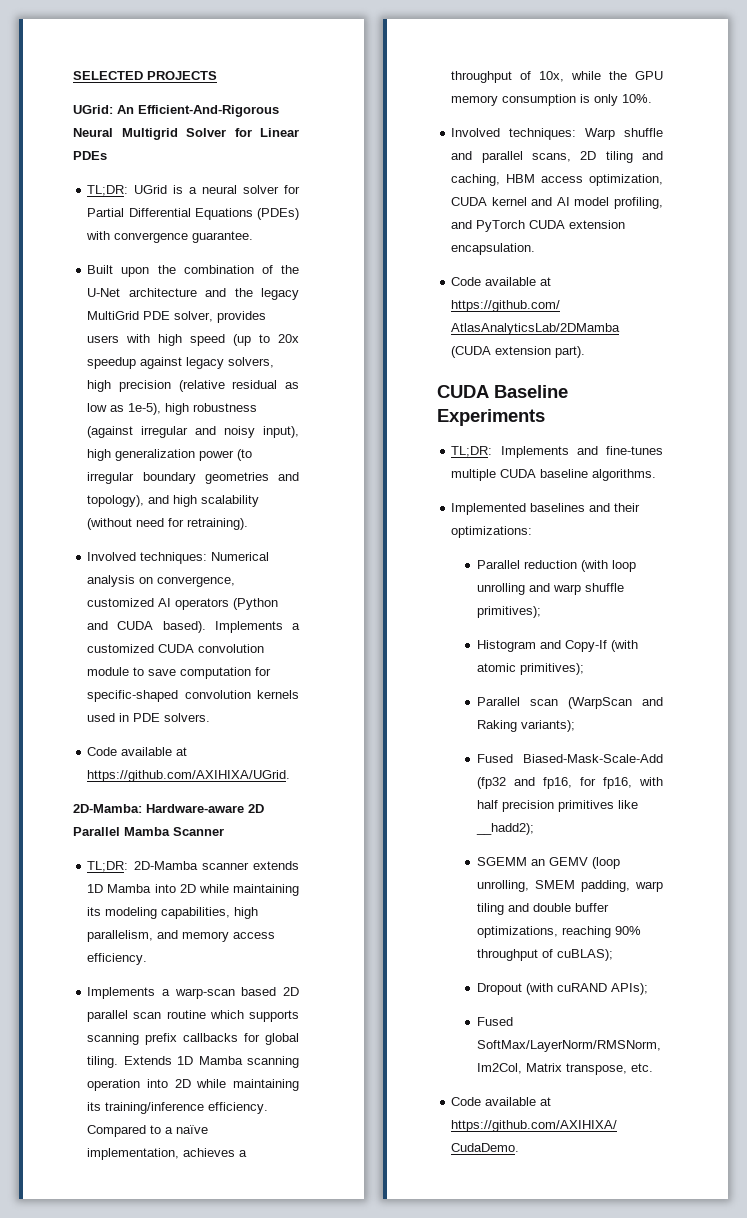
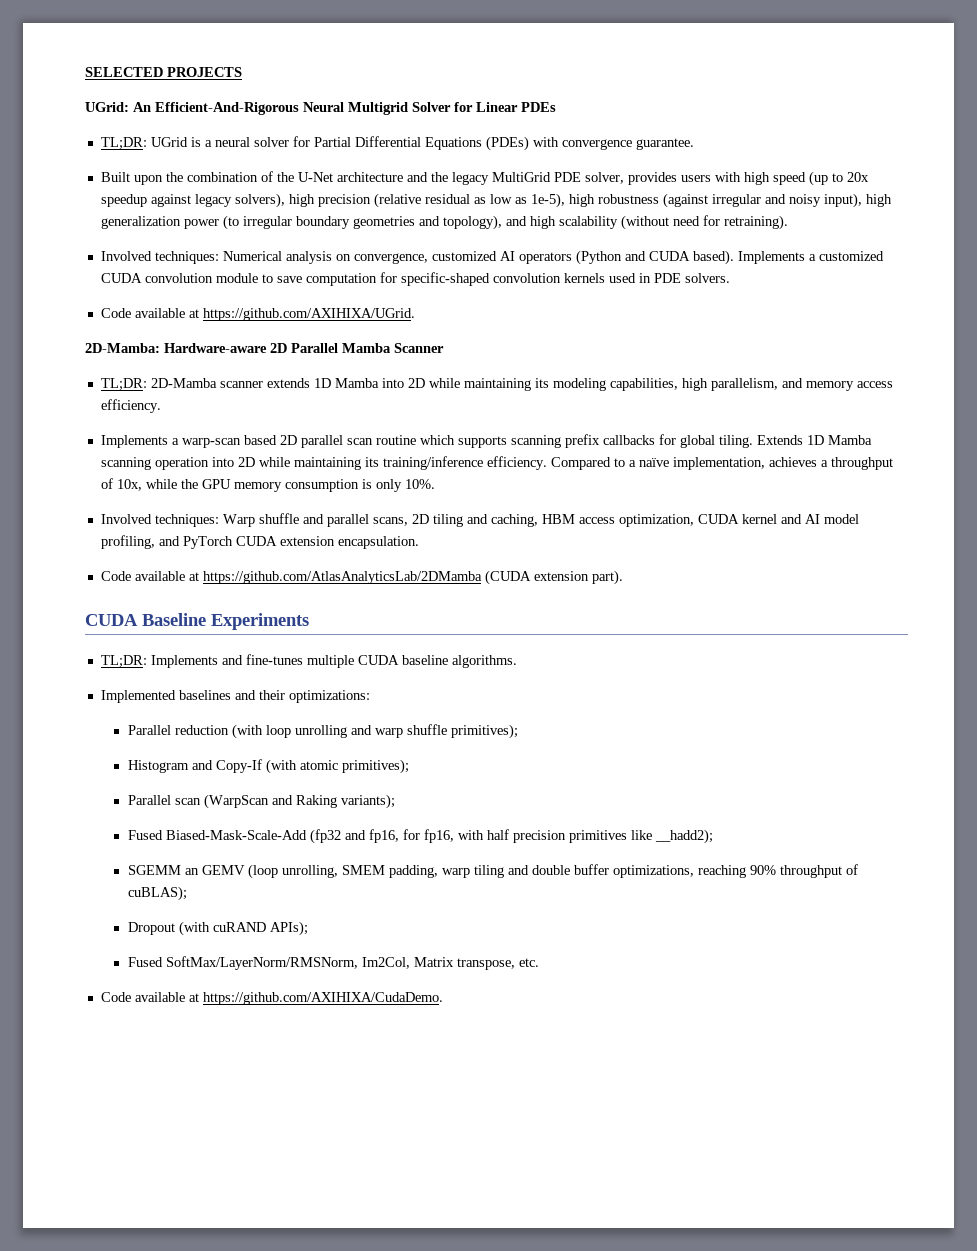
[228,357,275,368] solvers, -> [234,193,285,208] solvers),

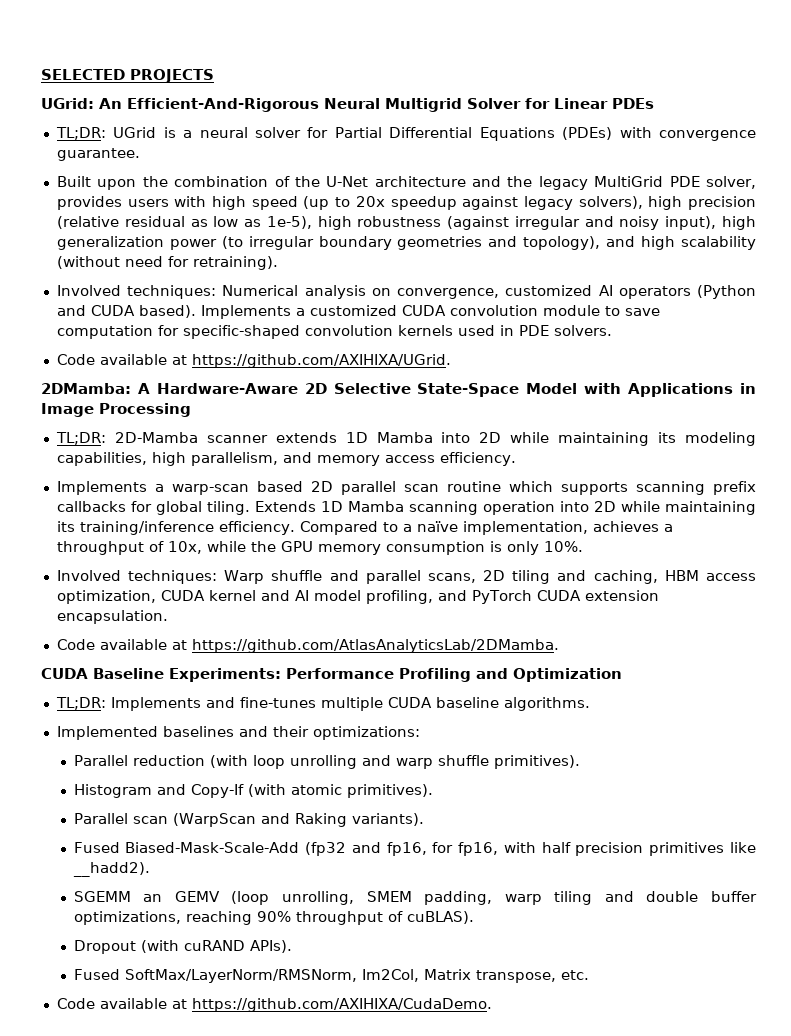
[85,343,444,353] 2D-Mamba: Hardware-aware 2D Parallel Mamba Scanner -> [41,383,757,397] [41,403,191,417] 2DMamba: A Hardware-Aware 2D Selective State-Space Model with Applications in Image Processing
[202,570,623,585] [85,613,309,630] https://github.com/AtlasAnalyticsLab/2DMamba (CUDA extension part). // CUDA Baseline Experiments -> [191,639,559,653] [41,668,622,682] https://github.com/AtlasAnalyticsLab/2DMamba. // CUDA Baseline Experiments: Performance Profiling and Optimization
[450,724,518,739] primitives); -> [493,755,580,769] primitives).
[341,759,409,774] primitives); -> [346,784,433,798] primitives).
[340,794,395,809] variants); -> [351,813,424,826] variants).
[654,829,713,844] __hadd2); -> [72,862,150,877] __hadd2).
[127,886,187,901] cuBLAS); -> [406,911,474,924] cuBLAS).
[269,921,308,936] APIs); -> [249,940,292,953] APIs).

